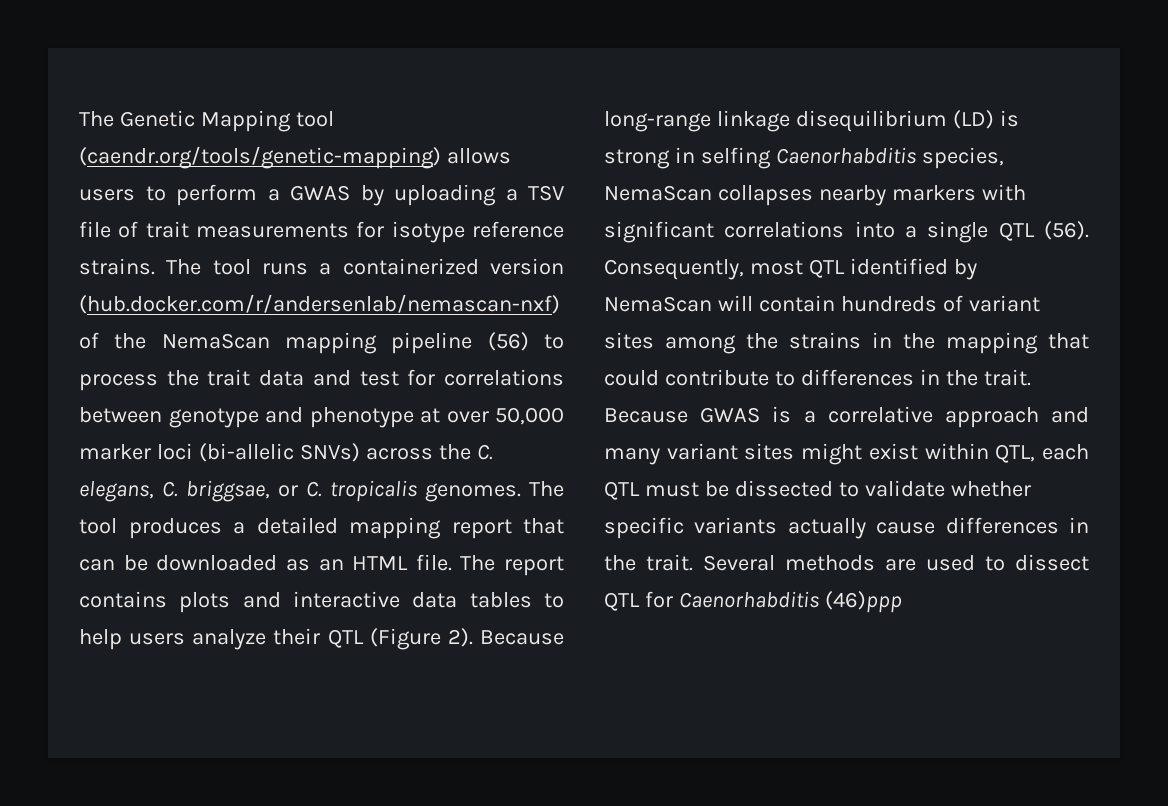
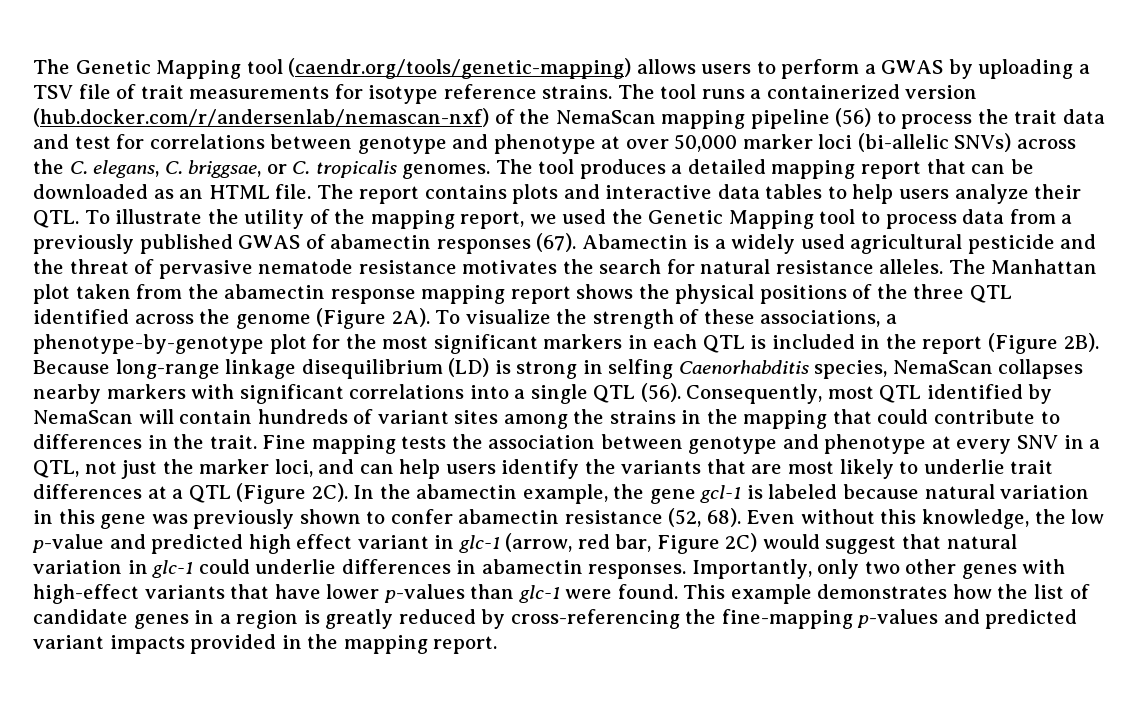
[327,628,473,650] QTL (Figure 2). -> [33,209,1073,229] [33,233,1097,254] [33,259,1098,279] [33,284,1013,304] [33,308,897,329] [33,333,1099,354] QTL. To illustrate the utility of the mapping report, we used the Genetic Mapping tool to process data from a previously published GWAS of abamectin responses (67). Abamectin is a widely used agricultural pesticide and the threat of pervasive nematode resistance motivates the search for natural resistance alleles. The Manhattan plot taken from the abamectin response mapping report shows the physical positions of the three QTL identified across the genome (Figure 2A). To visualize the strength of these associations, a phenotype-by-genotype plot for the most significant markers in each QTL is included in the report (Figure 2B).
[604,406,1089,428] [604,443,1089,465] [604,480,1031,500] [604,517,1089,539] [604,554,1089,571] [604,591,902,613] Because GWAS is a correlative approach and many variant sites might exist within QTL, each QTL must be dissected to validate whether specific variants actually cause differences in the trait. Several methods are used to dissect QTL for Caenorhabditis (46)ppp -> [262,434,1101,454] [33,459,1054,479] [33,483,1090,504] [33,508,1105,529] [32,533,1017,554] [33,559,1066,579] [33,584,1090,604] [33,609,1078,629] [33,634,498,654] Fine mapping tests the association between genotype and phenotype at every SNV in a QTL, not just the marker loci, and can help users identify the variants that are most likely to underlie trait differences at a QTL (Figure 2C). In the abamectin example, the gene gcl-1 is labeled because natural variation in this gene was previously shown to confer abamectin resistance (52, 68). Even without this knowledge, the low p-value and predicted high effect variant in glc-1 (arrow, red bar, Figure 2C) would suggest that natural variation in glc-1 could underlie differences in abamectin responses. Importantly, only two other genes with high-effect variants that have lower p-values than glc-1 were found. This example demonstrates how the list of candidate genes in a region is greatly reduced by cross-referencing the fine-mapping p-values and predicted variant impacts provided in the mapping report.

